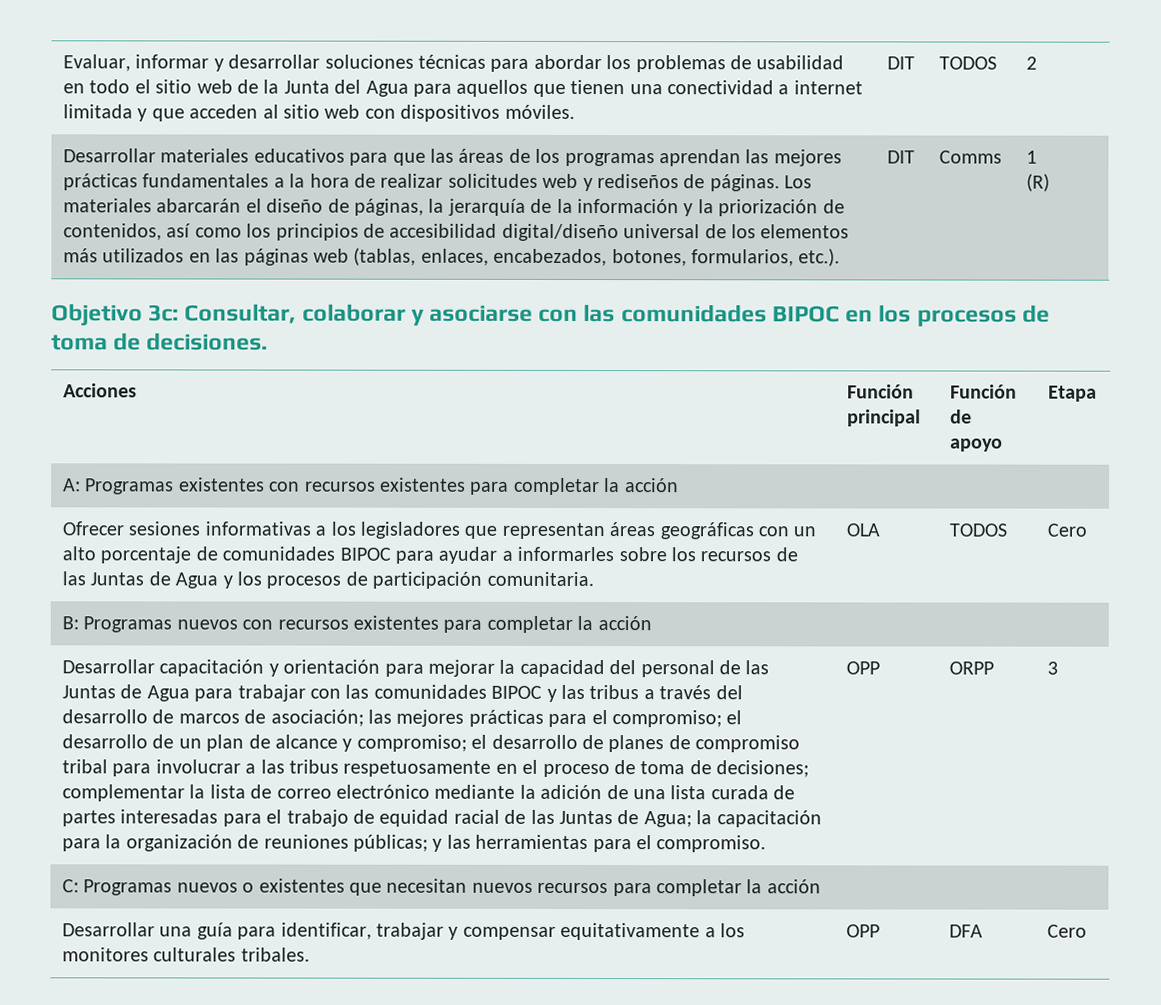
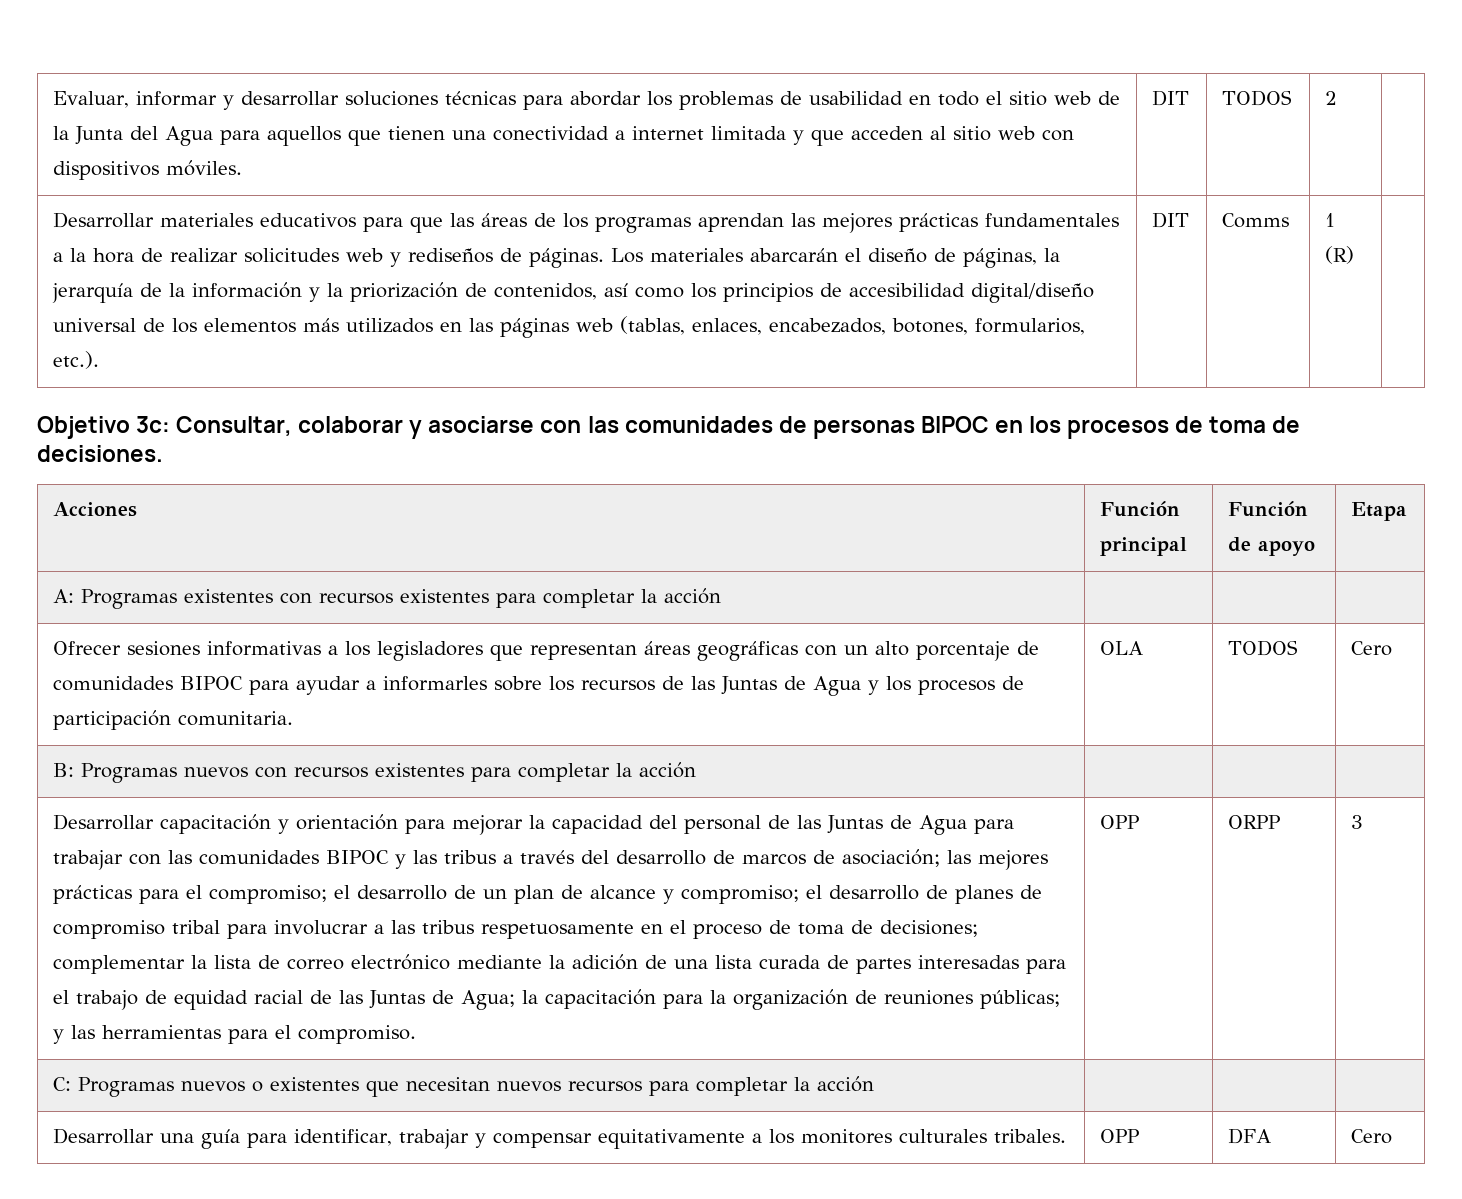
(767, 313) none -> [778,416,915,439] de personas

